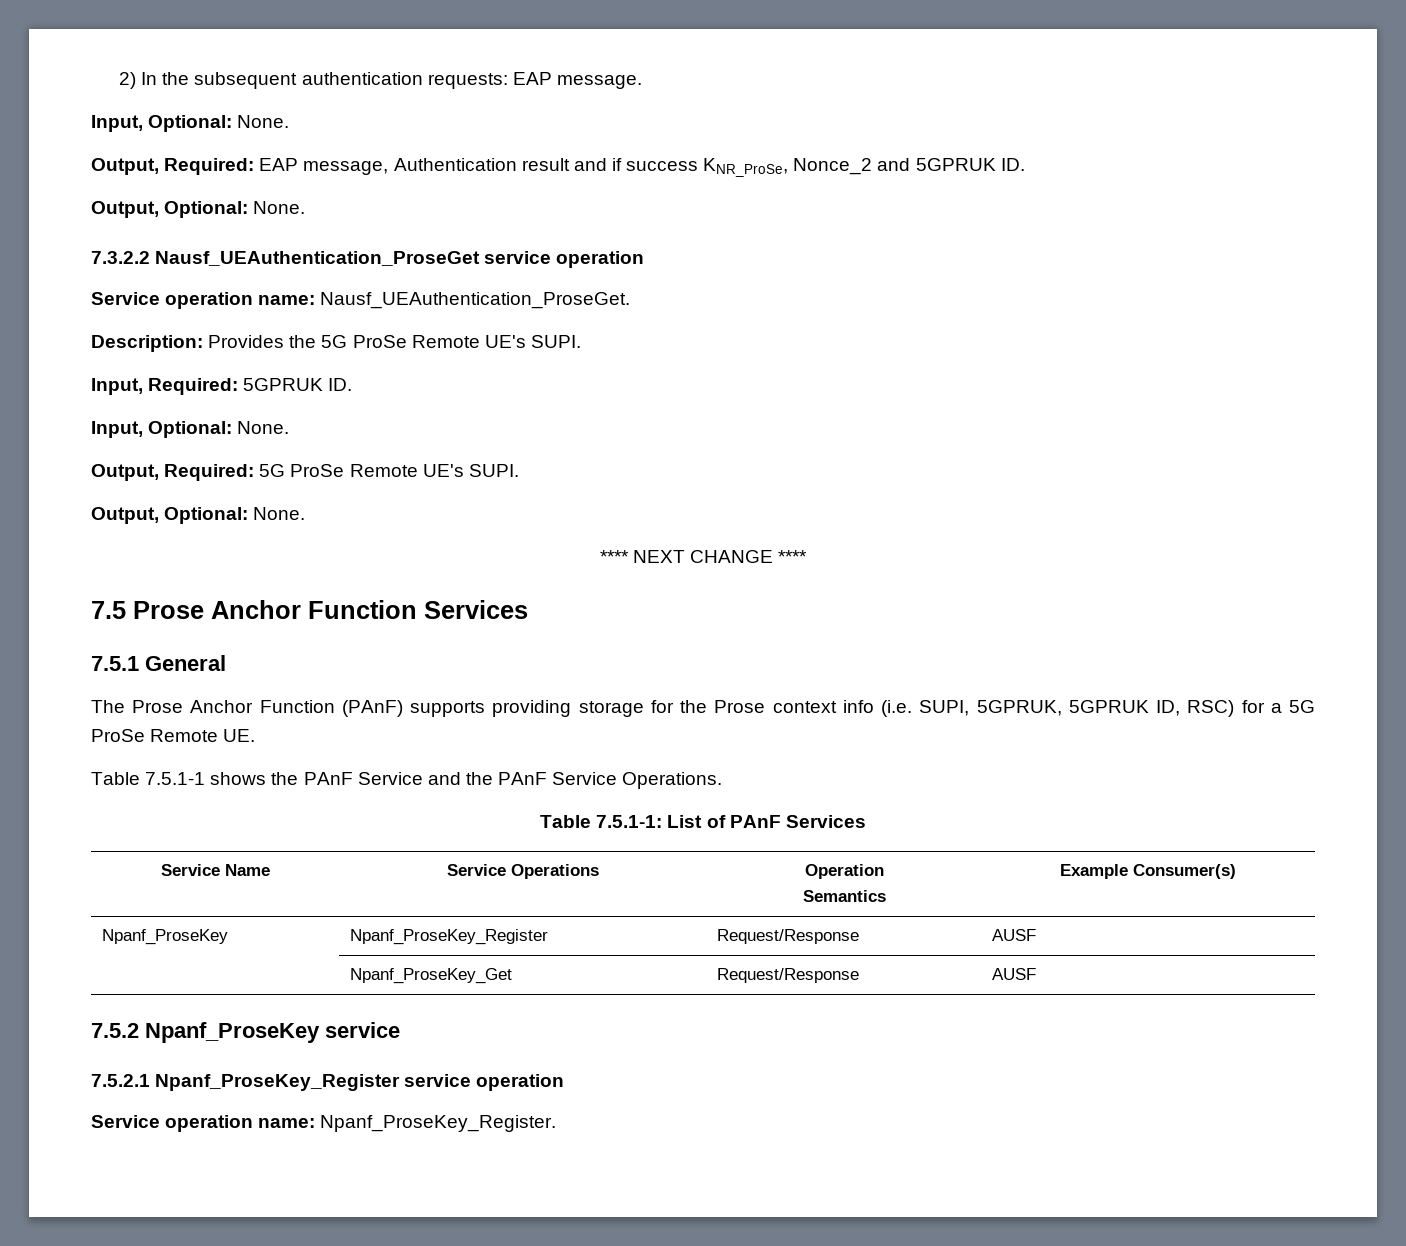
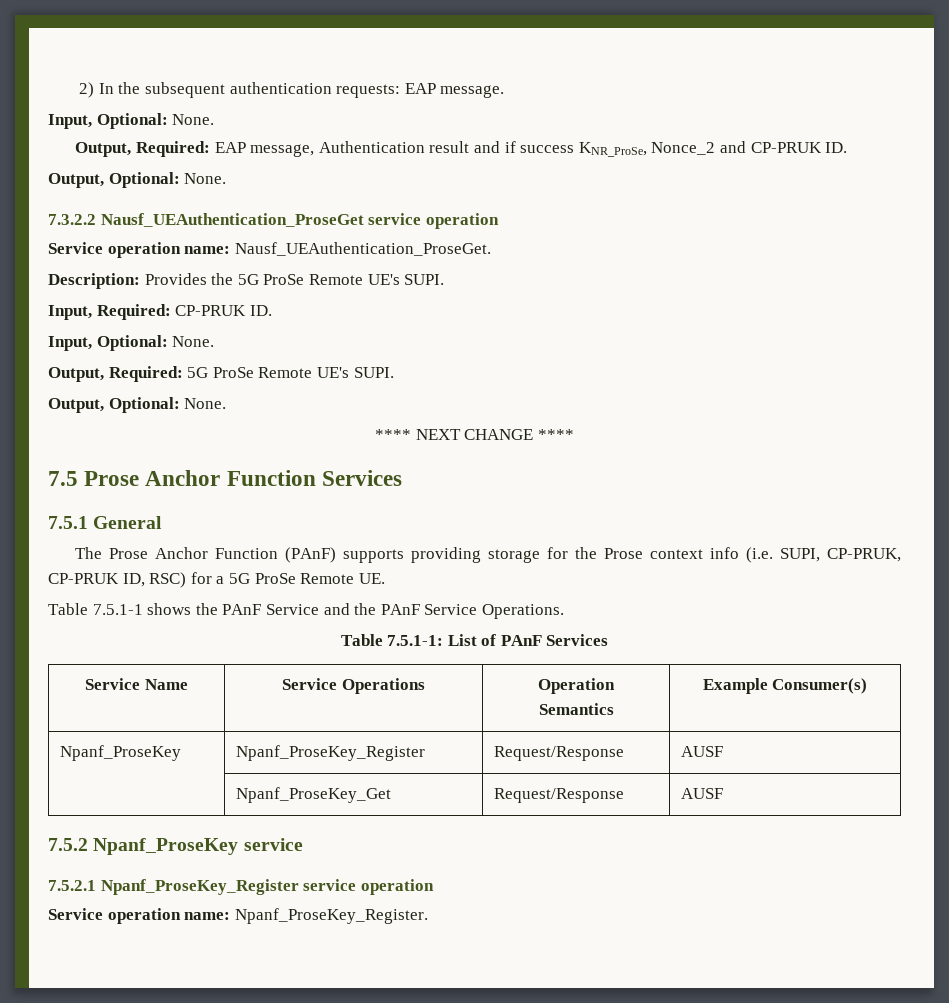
[915,158,996,171] 5GPRUK -> [750,142,822,153] CP-PRUK
[243,378,324,391] 5GPRUK -> [175,305,247,316] CP-PRUK
[976,700,1149,716] 5GPRUK, 5GPRUK -> [827,548,901,562] [48,573,119,584] CP-PRUK, CP-PRUK

